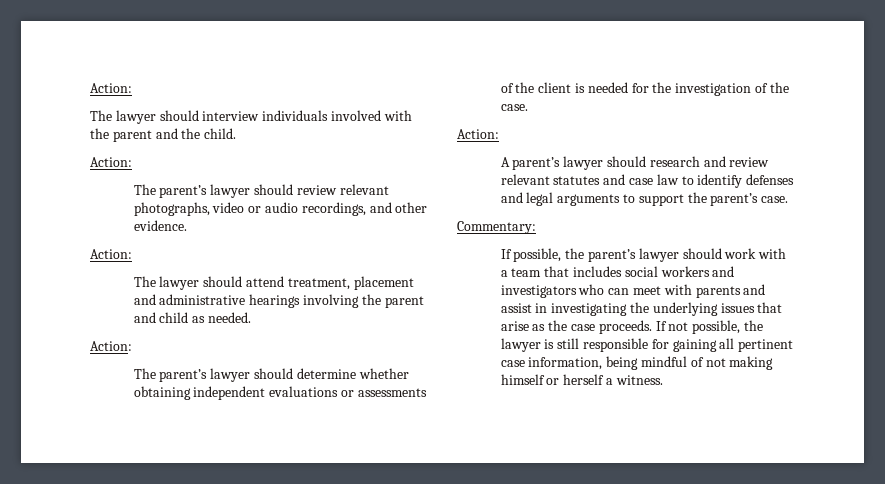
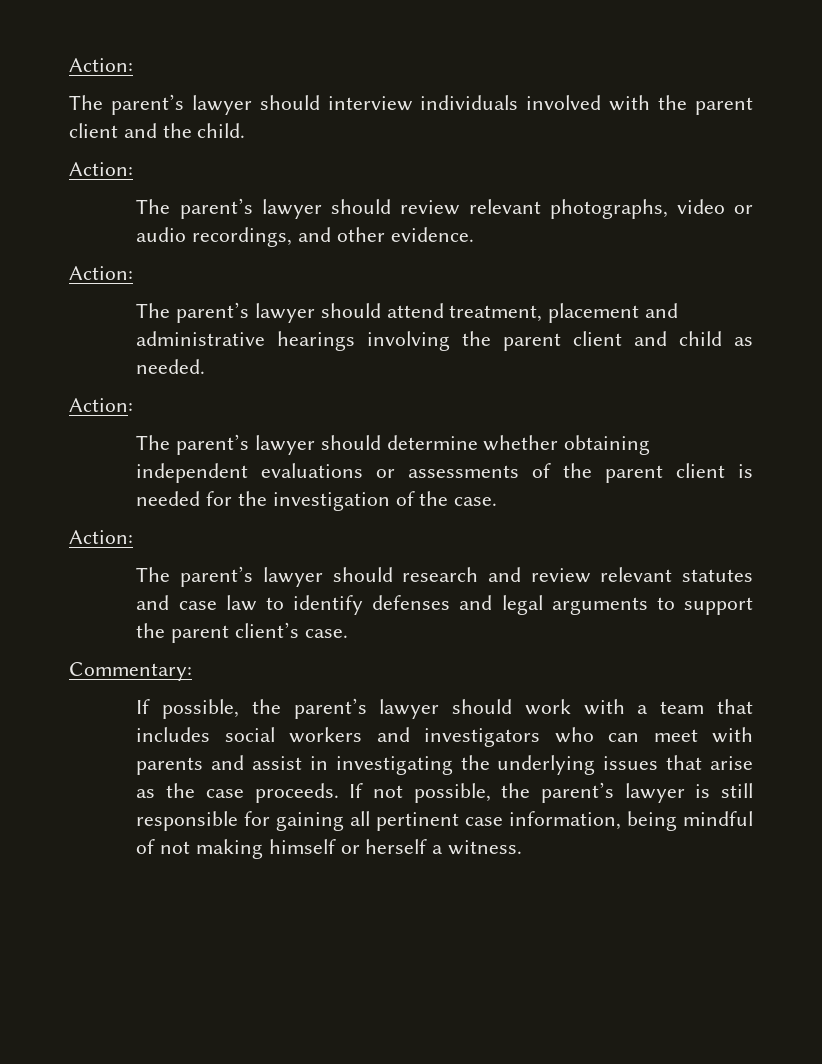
[90,83,132,93] [90,110,112,121] Action: // The -> [69,58,133,72] [69,94,184,115] Action: // The parent’s
(152, 136) none -> [69,123,118,138] client
(156, 281) none -> [176,302,250,323] parent’s
(424, 302) none -> [573,331,623,346] client
(535, 87) none -> [605,465,664,483] parent
[500,157,510,167] A -> [136,567,171,582] The
[710,193,759,206] parent’s -> [171,622,300,643] parent client’s
(763, 325) none -> [540,782,614,803] parent’s

